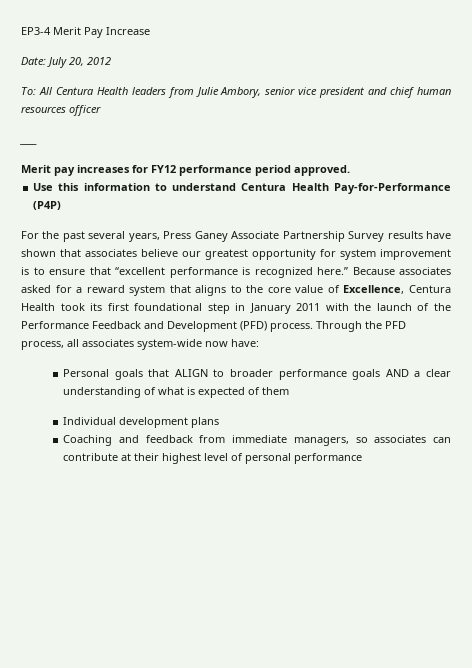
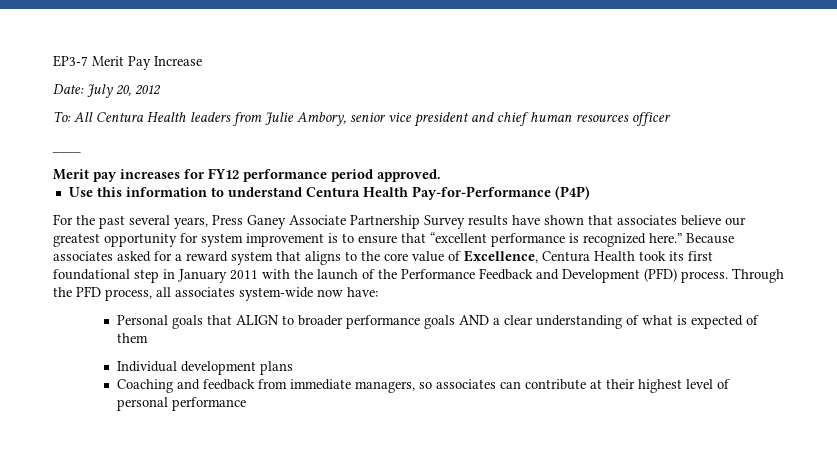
[21,27,51,35] EP3-4 -> [53,55,88,67] EP3-7

